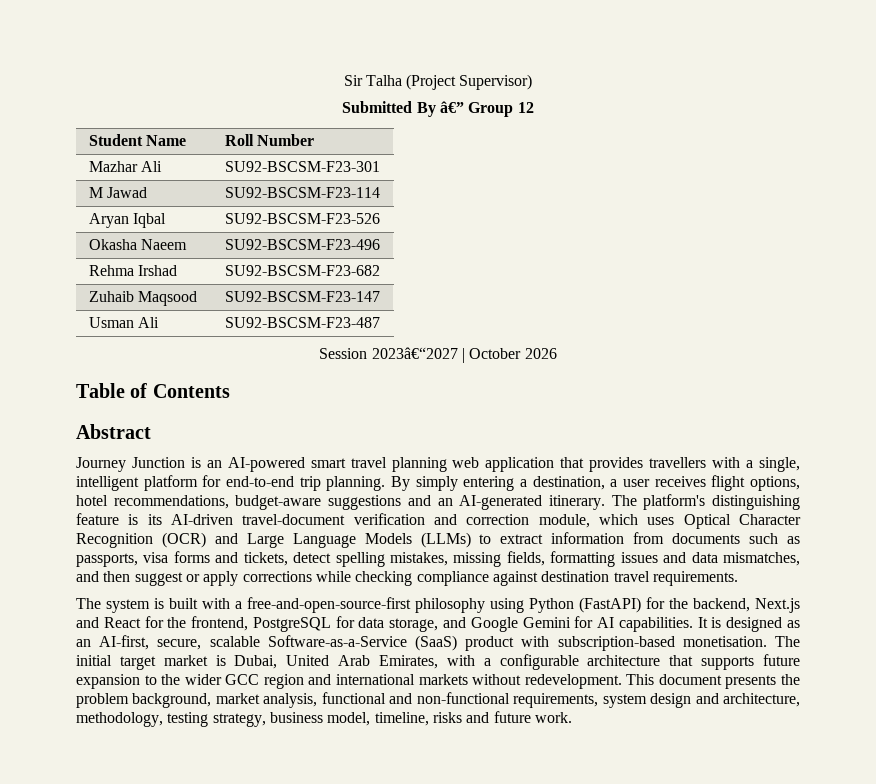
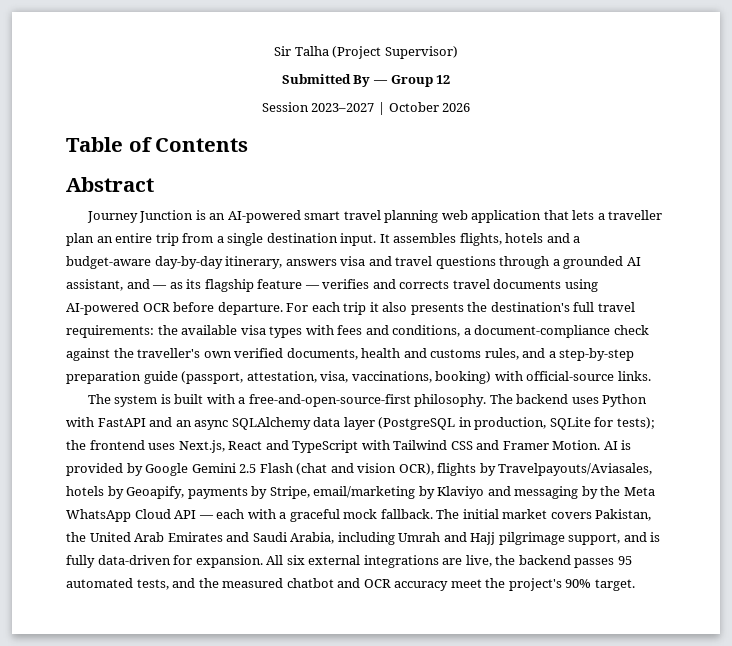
[440,101,464,113] â€” -> [373,80,388,84] —
[88,134,187,146] [224,134,315,146] [88,161,163,172] [224,161,380,172] [88,187,148,198] [224,187,380,198] [88,213,167,228] [224,213,380,224] [88,239,188,250] [224,239,380,250] [88,265,178,276] [224,265,380,276] [88,291,198,306] [224,291,380,302] [88,317,160,328] [224,317,380,328] // Student Name | Roll Number // Mazhar Ali | SU92-BSCSM-F23-301 // M Jawad | SU92-BSCSM-F23-114 // Aryan Iqbal | SU92-BSCSM-F23-526 // Okasha Naeem | SU92-BSCSM-F23-496 // Rehma Irshad | SU92-BSCSM-F23-682 // Zuhaib Maqsood | SU92-BSCSM-F23-147 // Usman Ali | SU92-BSCSM-F23-487 -> (451, 79) none
[371,347,458,359] 2023â€“2027 -> [311,103,375,112] 2023–2027
[589,457,801,472] [76,475,800,491] [76,494,801,510] [76,513,802,529] [76,532,800,548] [76,551,801,567] [76,571,738,586] provides travellers with a single, intelligent platform for end-to-end trip planning. By simply entering a destination, a user receives flight options, hotel recommendations, budget-aware suggestions and an AI-generated itinerary. The platform's distinguishing feature is its AI-driven travel-document verification and correction module, which uses Optical Character Recognition (OCR) and Large Language Models (LLMs) to extract information from documents such as passports, visa forms and tickets, detect spelling mistakes, missing fields, formatting issues and data mismatches, and then suggest or apply corrections while checking compliance against destination travel requirements. -> [572,210,663,220] [66,233,581,246] [66,256,641,269] [66,279,598,292] [66,302,635,315] [66,325,649,338] [66,348,635,361] [66,371,651,384] lets a traveller plan an entire trip from a single destination input. It assembles flights, hotels and a budget-aware day-by-day itinerary, answers visa and travel questions through a grounded AI assistant, and — as its flagship feature — verifies and corrects travel documents using AI-powered OCR before departure. For each trip it also presents the destination's full travel requirements: the available visa types with fees and conditions, a document-compliance check against the traveller's own verified documents, health and customs rules, and a step-by-step preparation guide (passport, attestation, visa, vaccinations, booking) with official-source links.
[415,597,800,613] [76,616,801,632] [76,635,801,651] [76,654,800,670] [76,674,800,689] [76,692,801,708] [76,711,572,727] philosophy using Python (FastAPI) for the backend, Next.js and React for the frontend, PostgreSQL for data storage, and Google Gemini for AI capabilities. It is designed as an AI-first, secure, scalable Software-as-a-Service (SaaS) product with subscription-based monetisation. The initial target market is Dubai, United Arab Emirates, with a configurable architecture that supports future expansion to the wider GCC region and international markets without redevelopment. This document presents the problem background, market analysis, functional and non-functional requirements, system design and architecture, methodology, testing strategy, business model, timeline, risks and future work. -> [414,394,648,407] [66,417,655,430] [66,440,632,453] [66,463,653,476] [66,486,655,499] [66,509,652,522] [66,532,661,545] [66,555,632,568] [66,578,635,591] philosophy. The backend uses Python with FastAPI and an async SQLAlchemy data layer (PostgreSQL in production, SQLite for tests); the frontend uses Next.js, React and TypeScript with Tailwind CSS and Framer Motion. AI is provided by Google Gemini 2.5 Flash (chat and vision OCR), flights by Travelpayouts/Aviasales, hotels by Geoapify, payments by Stripe, email/marketing by Klaviyo and messaging by the Meta WhatsApp Cloud API — each with a graceful mock fallback. The initial market covers Pakistan, the United Arab Emirates and Saudi Arabia, including Umrah and Hajj pilgrimage support, and is fully data-driven for expansion. All six external integrations are live, the backend passes 95 automated tests, and the measured chatbot and OCR accuracy meet the project's 90% target.

